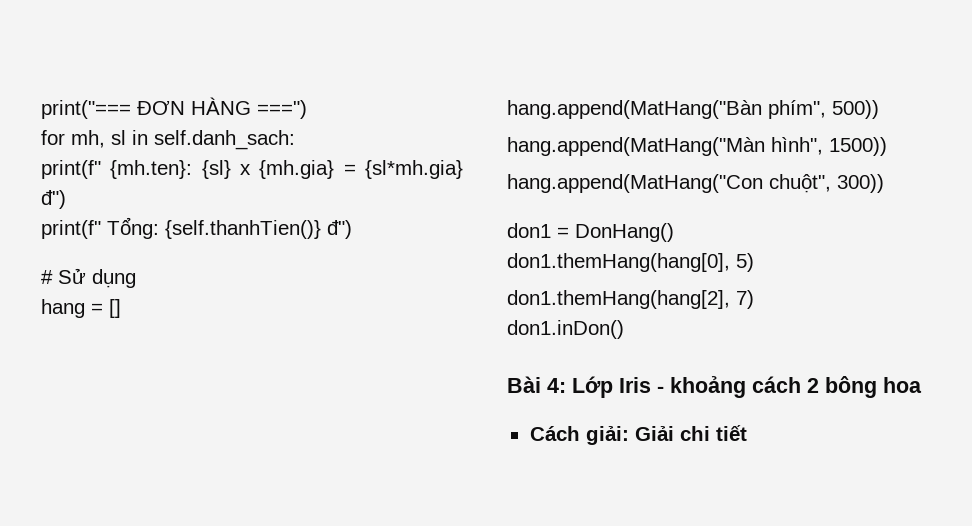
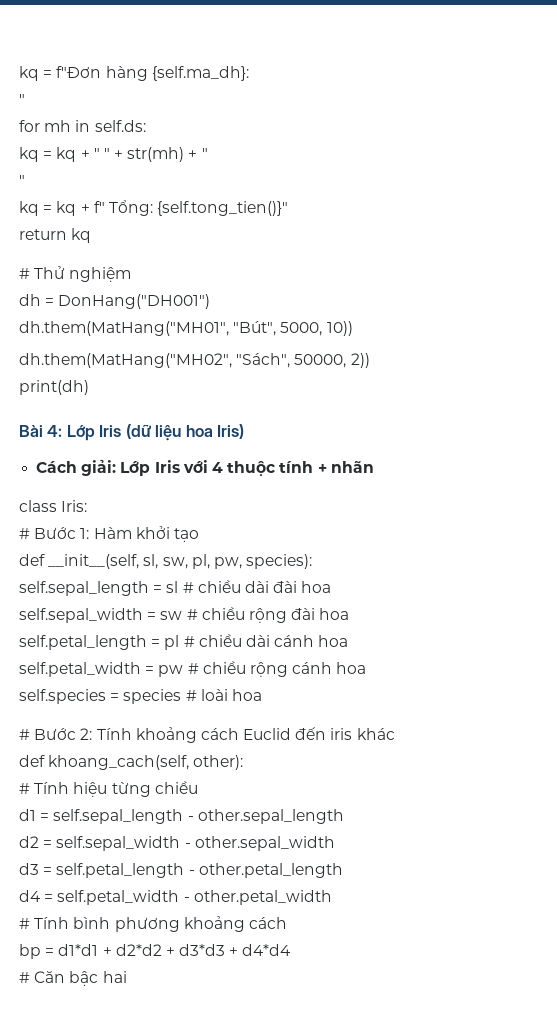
[41,97,307,119] [41,130,295,150] [41,160,463,179] [41,190,66,209] [41,217,352,239] [41,268,136,288] [41,299,121,318] [507,100,879,119] [507,137,887,156] [507,174,884,193] [507,223,674,242] [507,253,754,272] [507,290,754,309] [507,320,624,339] print("=== ĐƠN HÀNG ===") // for mh, sl in self.danh_sach: // print(f" {mh.ten}: {sl} x {mh.gia} = {sl*mh.gia} đ") // print(f" Tổng: {self.thanhTien()} đ") // # Sử dụng // hang = [] // hang.append(MatHang("Bàn phím", 500)) // hang.append(MatHang("Màn hình", 1500)) // hang.append(MatHang("Con chuột", 300)) // don1 = DonHang() // don1.themHang(hang[0], 5) // don1.themHang(hang[2], 7) // don1.inDon() -> [19,66,249,81] [19,94,25,105] [19,120,146,132] [19,147,208,162] [19,175,25,186] [19,200,289,216] [19,228,92,243] [19,266,132,282] [19,294,211,309] [19,321,353,336] [19,353,370,368] [19,380,89,395] kq = f"Đơn hàng {self.ma_dh}: // " // for mh in self.ds: // kq = kq + " " + str(mh) + " // " // kq = kq + f" Tổng: {self.tong_tien()}" // return kq // # Thử nghiệm // dh = DonHang("DH001") // dh.them(MatHang("MH01", "Bút", 5000, 10)) // dh.them(MatHang("MH02", "Sách", 50000, 2)) // print(dh)
[657,376,922,398] - khoảng cách 2 bông hoa -> [125,424,245,441] (dữ liệu hoa Iris)
[634,425,747,441] Giải chi tiết -> [120,460,374,477] [19,500,88,512] [19,526,199,542] [19,554,313,569] [19,580,332,596] [19,607,350,623] [19,634,349,650] [19,661,367,677] [19,689,262,704] [19,727,395,743] [19,755,244,770] [19,781,198,797] [19,809,344,824] [19,836,335,851] [19,863,343,878] [19,890,332,905] [19,916,287,932] [19,944,292,959] [19,971,127,986] Lớp Iris với 4 thuộc tính + nhãn // class Iris: // # Bước 1: Hàm khởi tạo // def __init__(self, sl, sw, pl, pw, species): // self.sepal_length = sl # chiều dài đài hoa // self.sepal_width = sw # chiều rộng đài hoa // self.petal_length = pl # chiều dài cánh hoa // self.petal_width = pw # chiều rộng cánh hoa // self.species = species # loài hoa // # Bước 2: Tính khoảng cách Euclid đến iris khác // def khoang_cach(self, other): // # Tính hiệu từng chiều // d1 = self.sepal_length - other.sepal_length // d2 = self.sepal_width - other.sepal_width // d3 = self.petal_length - other.petal_length // d4 = self.petal_width - other.petal_width // # Tính bình phương khoảng cách // bp = d1*d1 + d2*d2 + d3*d3 + d4*d4 // # Căn bậc hai

